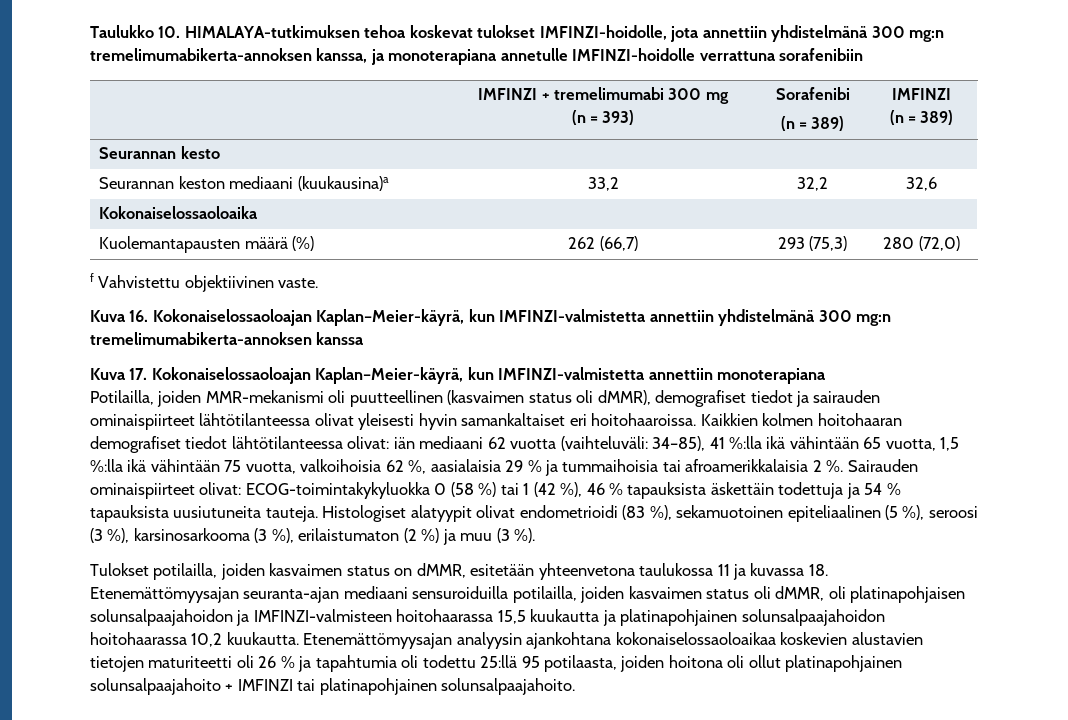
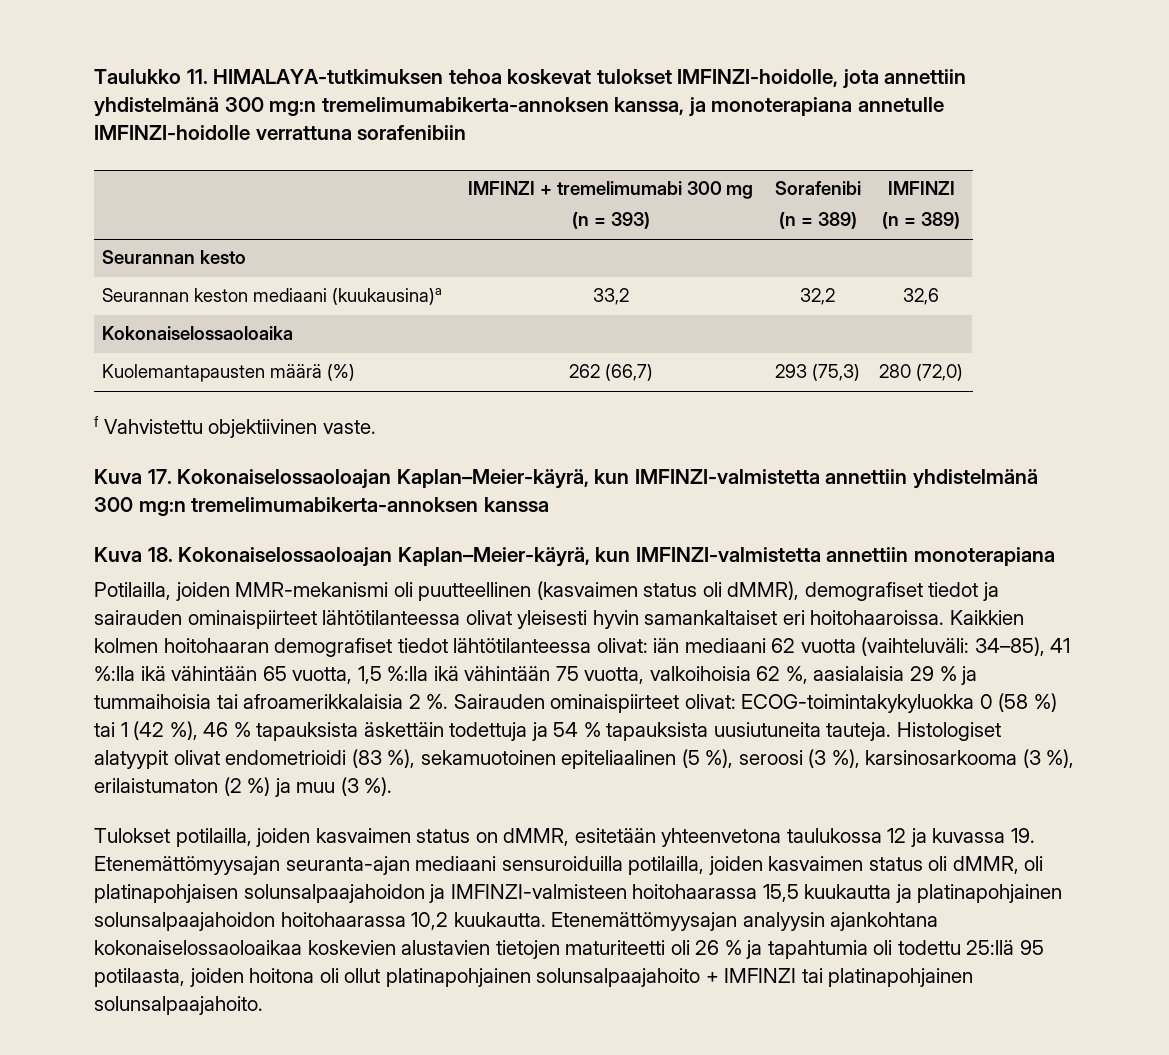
[158,26,181,38] 10. -> [186,69,208,84] 11.
[129,310,149,322] 16. -> [147,469,172,484] 17.
[129,368,148,380] 17. -> [147,547,173,562] 18.
[717,564,730,576] 11 -> [887,828,907,843] 12
[808,564,828,576] 18. -> [1010,828,1035,843] 19.

